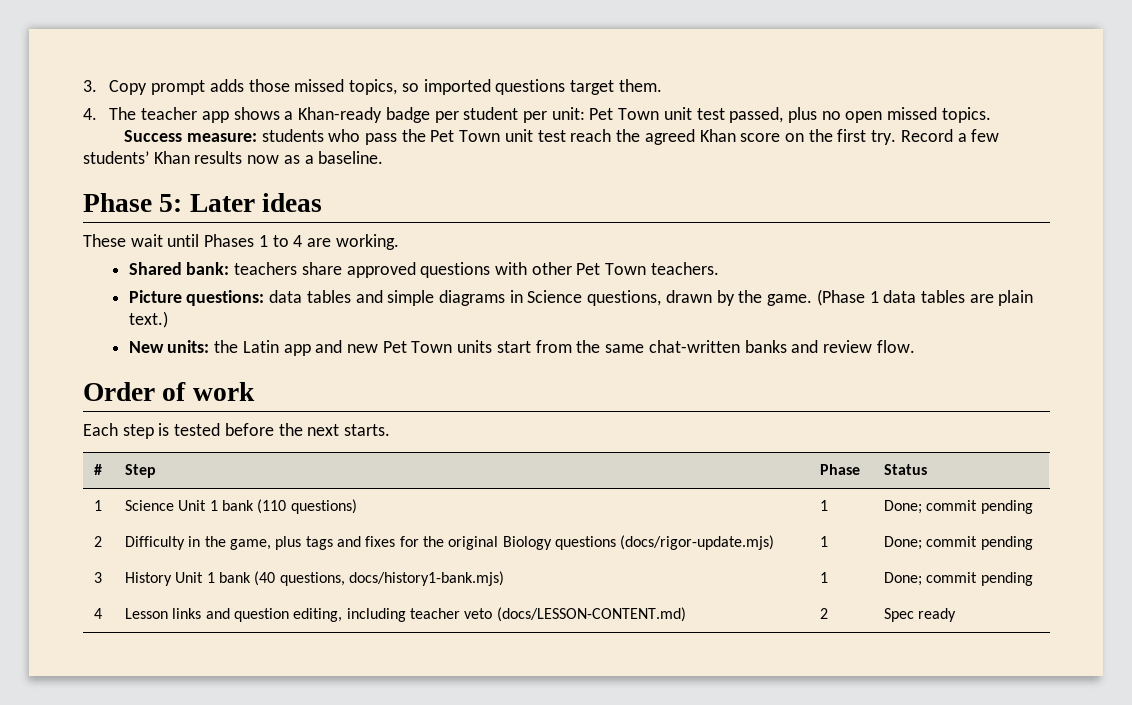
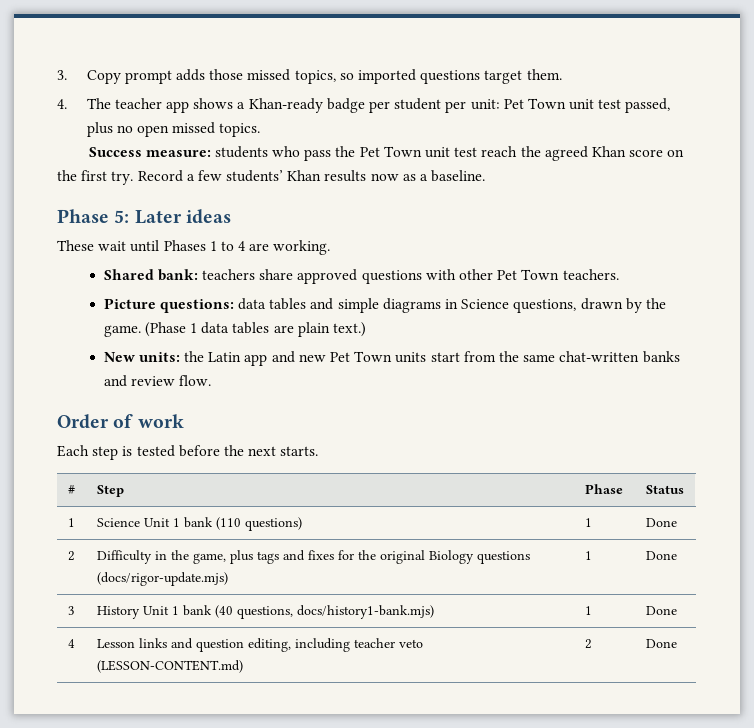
[884,500,1033,514] Done; commit pending -> [645,518,677,527] Done
[884,536,1033,550] Done; commit pending -> [645,551,677,560] Done
[884,572,1033,586] Done; commit pending -> [645,606,677,615] Done
[496,607,686,622] [820,608,829,619] [884,608,957,622] (docs/LESSON-CONTENT.md) | 2 | Spec ready -> [96,660,243,673] [584,639,592,649] [645,639,677,648] (LESSON-CONTENT.md) | 2 | Done

